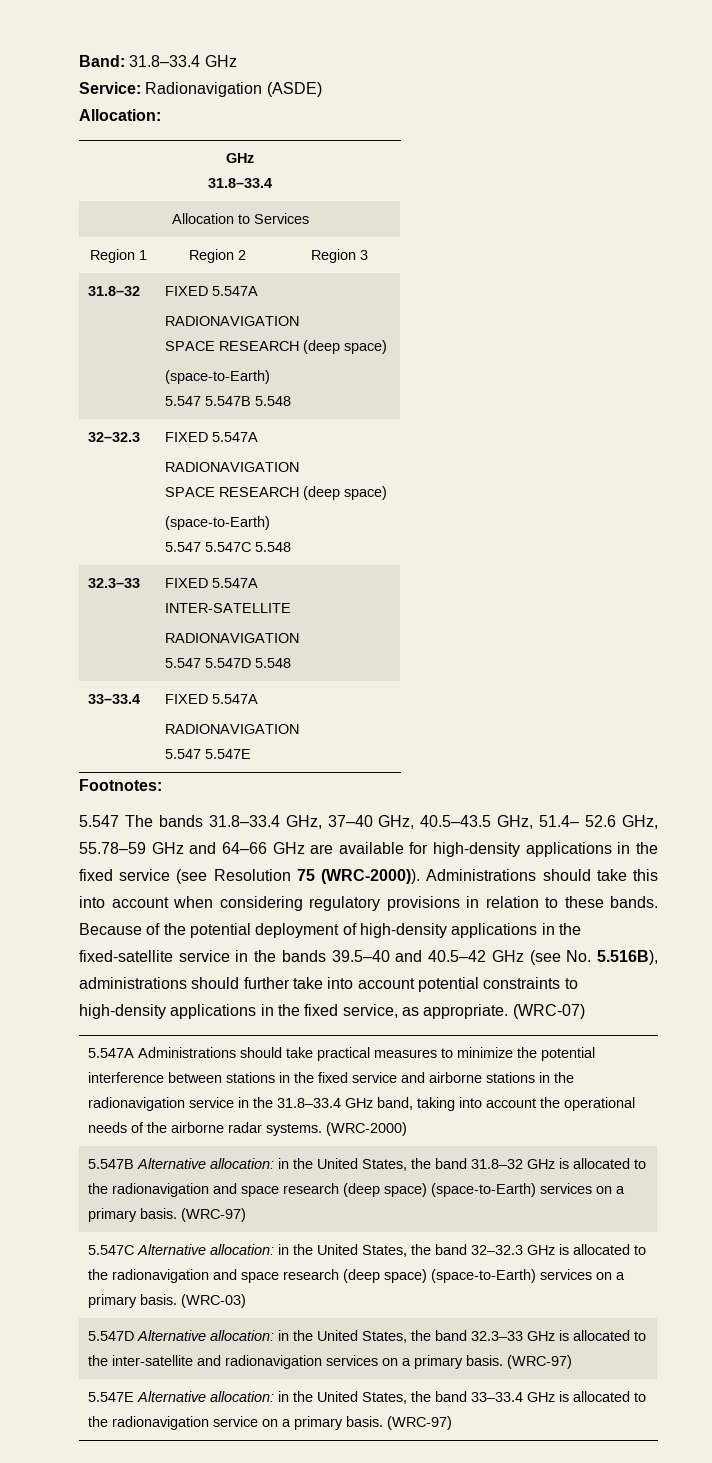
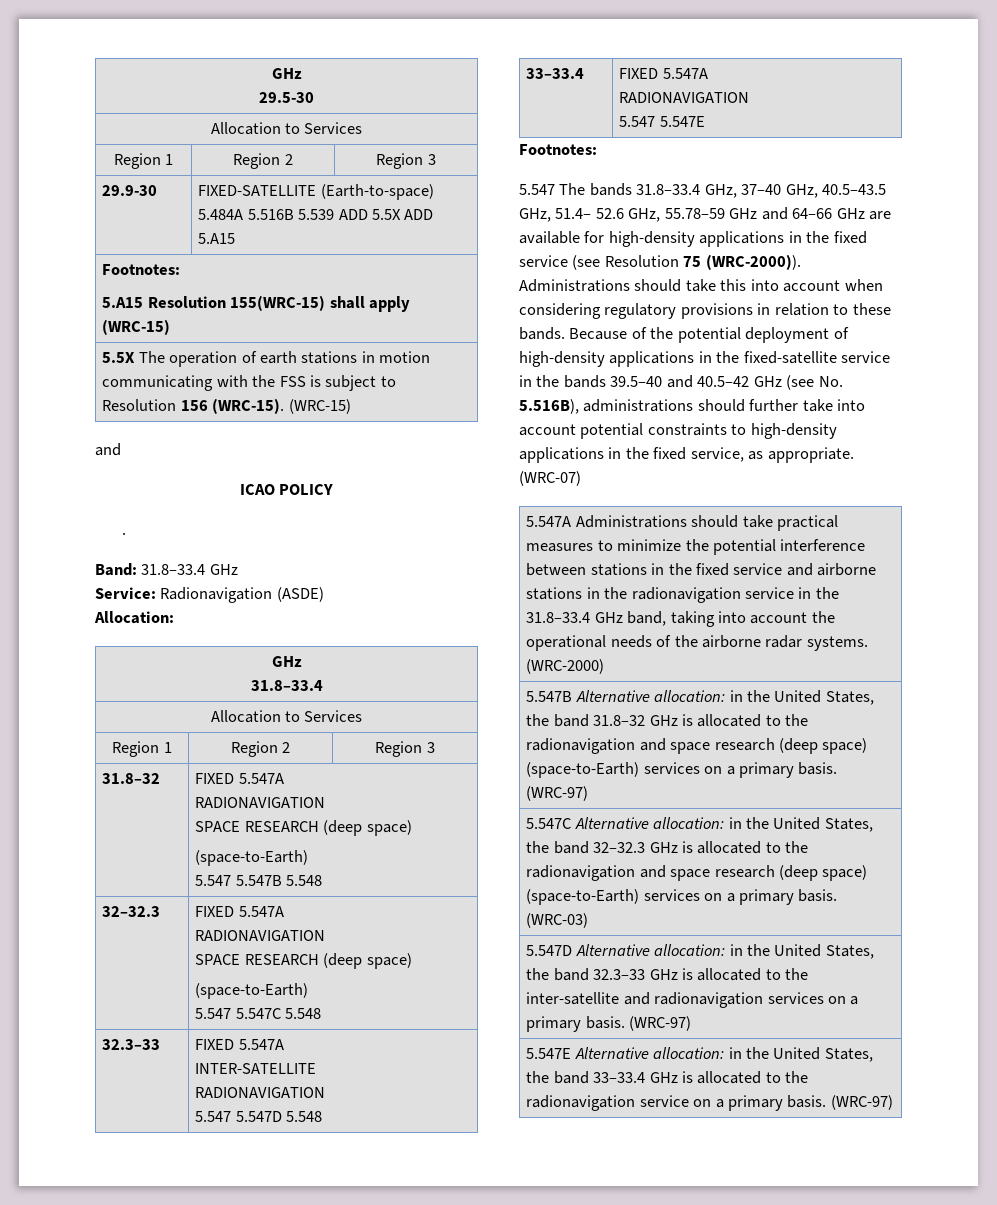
(79, 61) none -> [271,68,302,79] [259,92,314,103] [210,122,363,135] [113,153,174,169] [233,153,293,169] [376,153,436,169] [102,185,158,196] [198,184,434,200] [198,209,434,220] [198,233,236,244] [102,264,181,275] [102,295,411,312] [102,319,171,335] [102,351,431,367] [102,375,396,391] [102,398,351,414] [95,443,121,456] [239,484,334,495] [121,532,126,535] GHz // 29.5-30 // Allocation to Services // Region 1 | Region 2 | Region 3 // 29.9-30 | FIXED-SATELLITE (Earth-to-space) 5.484A 5.516B 5.539 ADD 5.5X ADD 5.A15 // Footnotes: // 5.A15 Resolution 155(WRC-15) shall apply (WRC-15) // 5.5X The operation of earth stations in motion communicating with the FSS is subject to Resolution 156 (WRC-15). (WRC-15) // and // ICAO POLICY // . //

